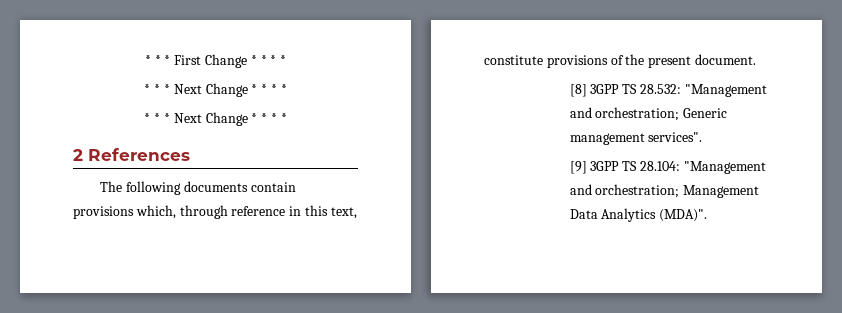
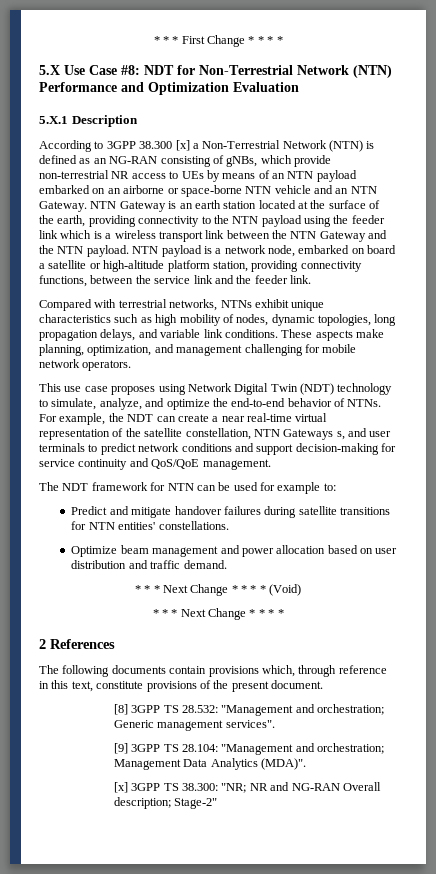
[144,83,287,97] // * * * Next Change * * * * -> [39,65,392,78] [39,82,299,95] [39,115,138,127] [39,140,375,152] [39,155,331,167] [39,170,357,182] [39,185,377,197] [39,200,381,212] [39,215,385,227] [39,230,388,242] [39,245,397,257] [39,260,362,272] [39,275,311,287] [39,299,325,311] [39,314,397,326] [39,329,384,341] [39,344,357,356] [39,359,132,371] [39,383,393,395] [39,398,382,410] [39,413,328,425] [39,428,392,440] [39,443,396,455] [39,458,271,470] [39,482,336,494] [71,506,391,518] [71,521,229,530] [71,545,398,557] [71,560,227,569] [134,584,302,596] // 5.X Use Case #8: NDT for Non-Terrestrial Network (NTN) Performance and Optimization Evaluation // 5.X.1 Description // According to 3GPP 38.300 [x] a Non-Terrestrial Network (NTN) is defined as an NG-RAN consisting of gNBs, which provide non-terrestrial NR access to UEs by means of an NTN payload embarked on an airborne or space-borne NTN vehicle and an NTN Gateway. NTN Gateway is an earth station located at the surface of the earth, providing connectivity to the NTN payload using the feeder link which is a wireless transport link between the NTN Gateway and the NTN payload. NTN payload is a network node, embarked on board a satellite or high-altitude platform station, providing connectivity functions, between the service link and the feeder link. // Compared with terrestrial networks, NTNs exhibit unique characteristics such as high mobility of nodes, dynamic topologies, long propagation delays, and variable link conditions. These aspects make planning, optimization, and management challenging for mobile network operators. // This use case proposes using Network Digital Twin (NDT) technology to simulate, analyze, and optimize the end-to-end behavior of NTNs. For example, the NDT can create a near real-time virtual representation of the satellite constellation, NTN Gateways s, and user terminals to predict network conditions and support decision-making for service continuity and QoS/QoE management. // The NDT framework for NTN can be used for example to: // Predict and mitigate handover failures during satellite transitions for NTN entities' constellations. // Optimize beam management and power allocation based on user distribution and traffic demand. // * * * Next Change * * * * (Void)
(708, 215) none -> [113,782,381,793] [113,797,218,809] // [x] 3GPP TS 38.300: "NR; NR and NG-RAN Overall description; Stage-2"

